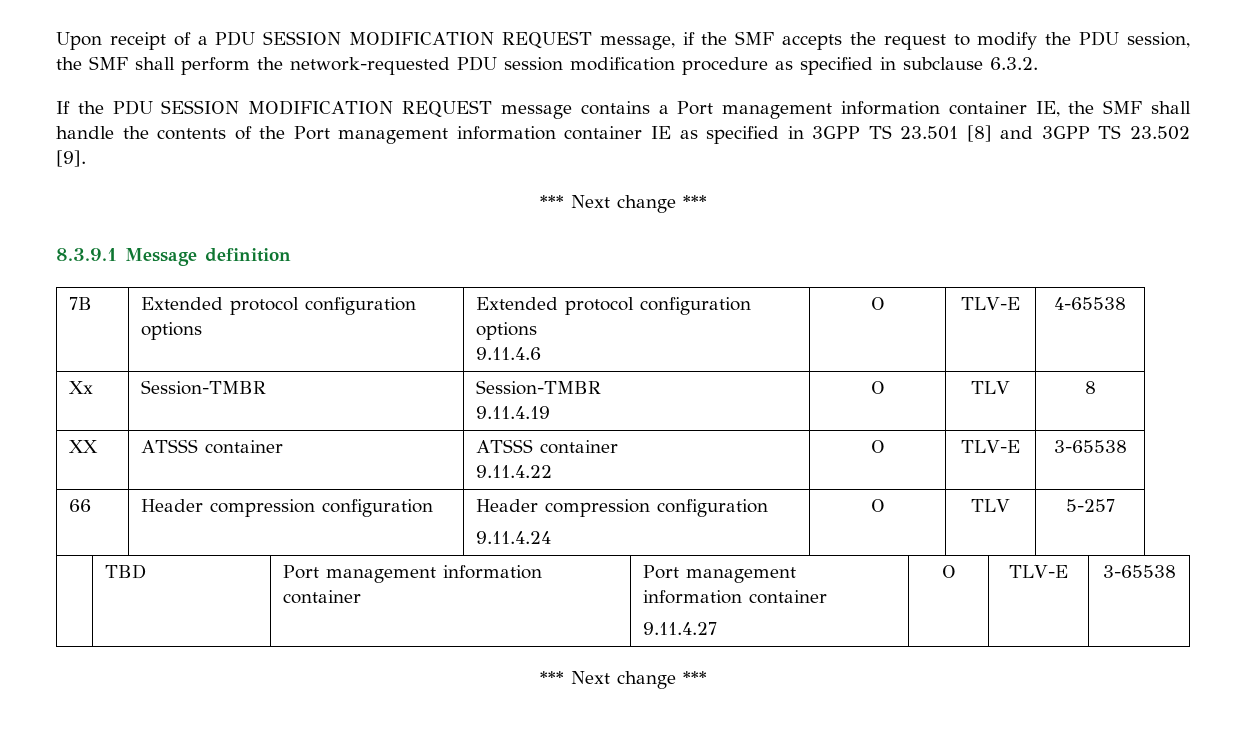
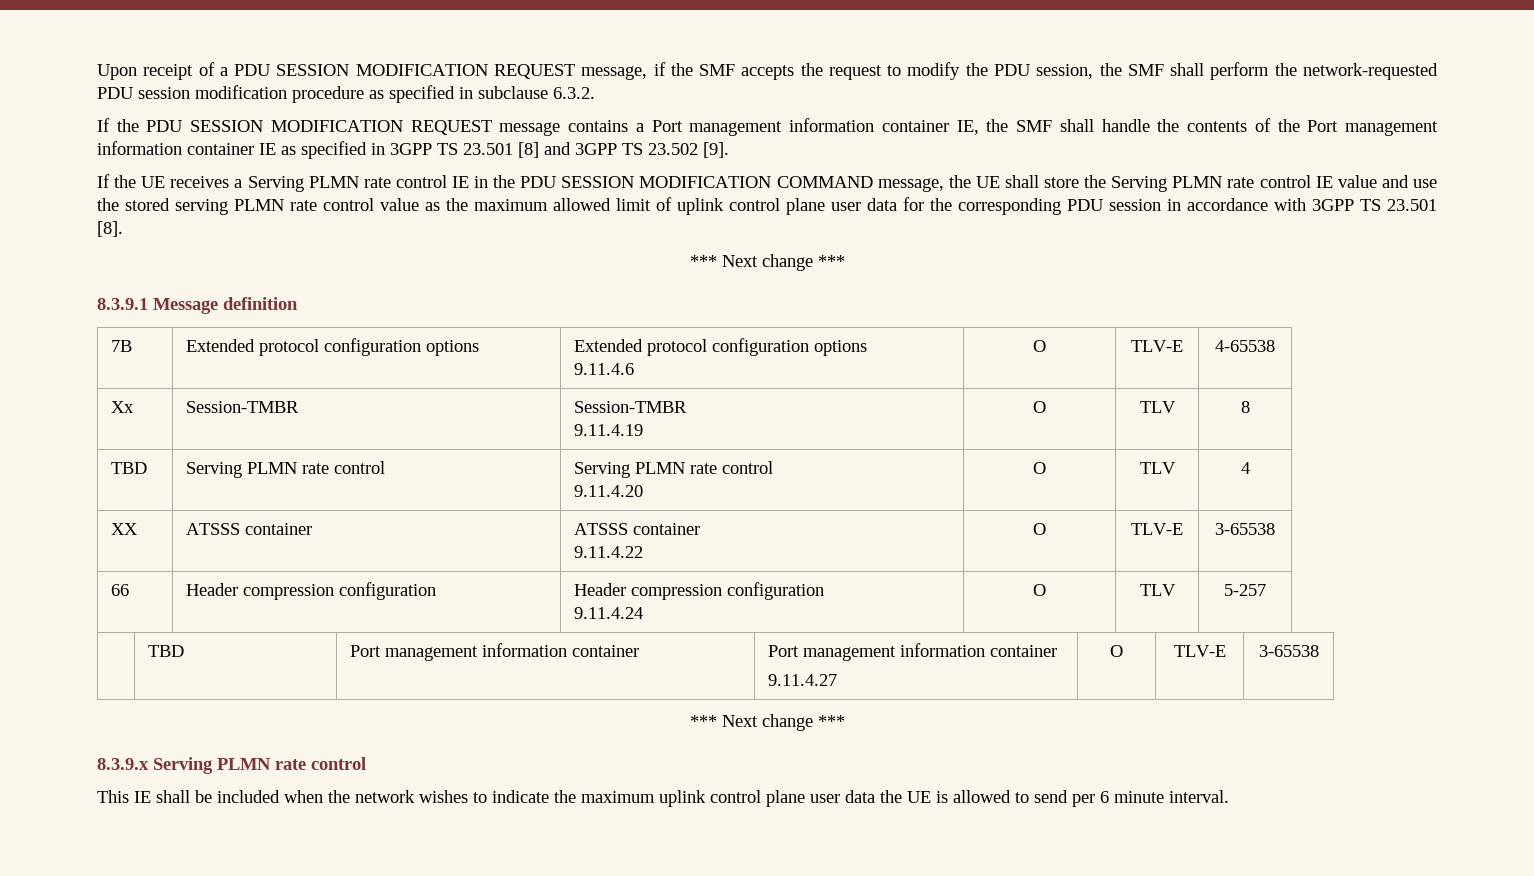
(86, 158) none -> [97,174,1438,192] [97,197,1437,215] [97,221,123,237] // If the UE receives a Serving PLMN rate control IE in the PDU SESSION MODIFICATION COMMAND message, the UE shall store the Serving PLMN rate control IE value and use the stored serving PLMN rate control value as the maximum allowed limit of uplink control plane user data for the corresponding PDU session in accordance with 3GPP TS 23.501 [8].
(1096, 387) none -> [111,462,148,474] [186,461,386,478] [574,461,774,478] [574,485,644,497] [1033,462,1046,474] [1139,462,1176,474] [1240,462,1250,474] // TBD | Serving PLMN rate control | Serving PLMN rate control // 9.11.4.20 | O | TLV | 4
(707, 677) none -> [97,757,366,774] [97,790,1229,807] // 8.3.9.x Serving PLMN rate control // This IE shall be included when the network wishes to indicate the maximum uplink control plane user data the UE is allowed to send per 6 minute interval.

